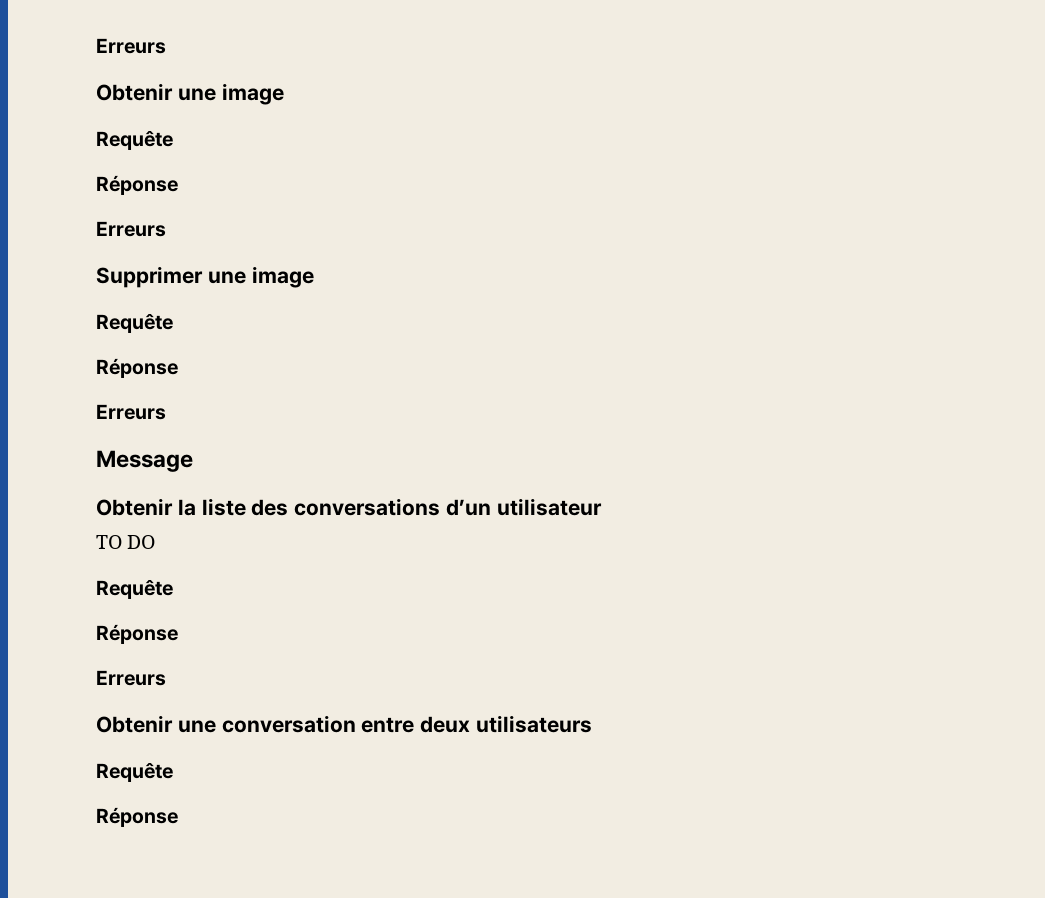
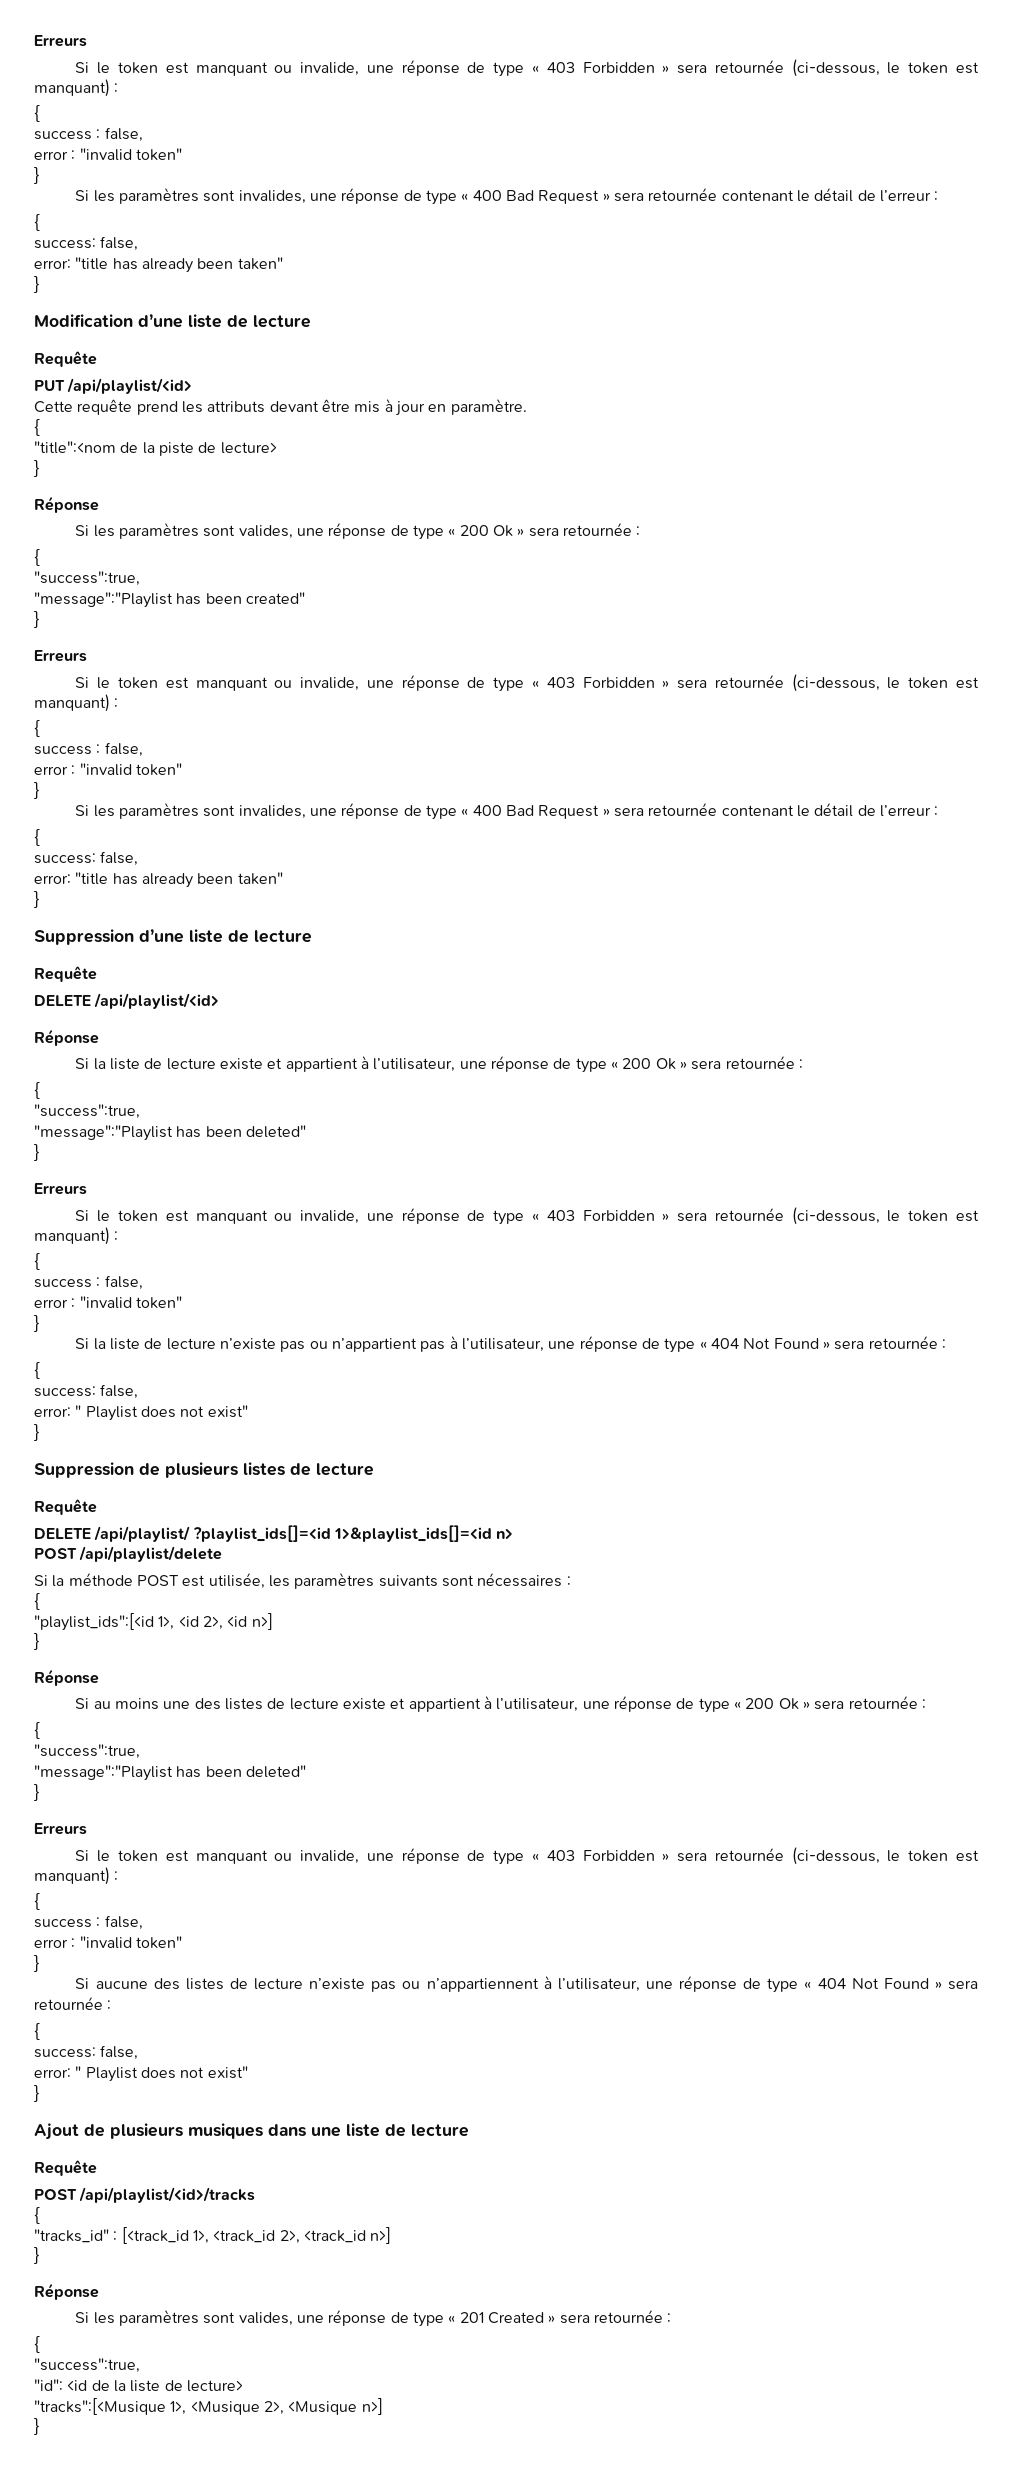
[96,38,166,54] [96,83,284,105] [96,131,173,150] [96,175,178,195] [96,221,166,237] [96,266,314,288] [96,314,173,333] [96,358,178,378] [96,404,166,420] [96,450,193,472] [96,498,602,516] [96,535,156,549] [96,580,173,599] [96,624,178,644] [96,670,166,686] [96,715,593,733] [96,763,173,782] [96,807,178,827] Erreurs // Obtenir une image // Requête // Réponse // Erreurs // Supprimer une image // Requête // Réponse // Erreurs // Message // Obtenir la liste des conversations d’un utilisateur // TO DO // Requête // Réponse // Erreurs // Obtenir une conversation entre deux utilisateurs // Requête // Réponse -> [34,35,87,47] [75,59,980,77] [34,79,119,97] [34,105,40,122] [34,127,143,142] [34,148,182,161] [34,167,40,184] [75,188,939,205] [34,214,40,231] [34,236,139,251] [34,257,283,273] [34,276,40,293] [34,314,311,328] [34,351,97,367] [34,378,193,394] [34,399,527,416] [34,419,40,436] [34,441,277,456] [34,460,40,477] [34,496,99,513] [75,523,641,540] [34,549,40,566] [34,571,140,586] [34,592,305,608] [34,611,40,628] [34,650,87,662] [75,674,980,692] [34,694,119,712] [34,720,40,737] [34,742,143,757] [34,763,182,776] [34,782,40,799] [75,803,939,820] [34,829,40,846] [34,851,139,866] [34,872,283,888] [34,891,40,908] [34,929,312,945] [34,966,97,982] [34,993,220,1009] [34,1029,99,1046] [75,1056,803,1073] [34,1082,40,1099] [34,1104,140,1119] [34,1125,306,1141] [34,1144,40,1161] [34,1183,87,1195] [75,1207,980,1225] [34,1227,119,1245] [34,1253,40,1270] [34,1275,143,1290] [34,1296,182,1309] [34,1315,40,1332] [75,1336,946,1353] [34,1362,40,1379] [34,1384,139,1399] [34,1405,248,1421] [34,1424,40,1441] [34,1462,374,1478] [34,1499,97,1515] [34,1525,514,1542] [34,1546,223,1562] [34,1573,571,1589] [34,1593,40,1610] [34,1613,273,1631] [34,1633,40,1650] [34,1669,99,1686] [75,1696,926,1713] [34,1722,40,1739] [34,1744,140,1759] [34,1765,306,1781] [34,1784,40,1801] [34,1823,87,1835] [75,1847,980,1865] [34,1867,119,1885] [34,1893,40,1910] [34,1915,143,1930] [34,1936,182,1949] [34,1955,40,1972] [75,1976,978,1993] [34,1997,112,2010] [34,2023,40,2040] [34,2045,139,2060] [34,2066,248,2082] [34,2085,40,2102] [34,2123,469,2140] [34,2160,97,2176] [34,2187,256,2203] [34,2207,40,2224] [34,2227,392,2244] [34,2247,40,2264] [34,2283,99,2300] [75,2310,672,2327] [34,2336,40,2353] [34,2358,140,2373] [34,2379,243,2392] [34,2398,383,2415] [34,2418,40,2435] Erreurs // Si le token est manquant ou invalide, une réponse de type « 403 Forbidden » sera retournée (ci-dessous, le token est manquant) : // { // success : false, // error : "invalid token" // } // Si les paramètres sont invalides, une réponse de type « 400 Bad Request » sera retournée contenant le détail de l’erreur : // { // success: false, // error: "title has already been taken" // } // Modification d’une liste de lecture // Requête // PUT /api/playlist/<id> // Cette requête prend les attributs devant être mis à jour en paramètre. // { // "title":<nom de la piste de lecture> // } // Réponse // Si les paramètres sont valides, une réponse de type « 200 Ok » sera retournée : // { // "success":true, // "message":"Playlist has been created" // } // Erreurs // Si le token est manquant ou invalide, une réponse de type « 403 Forbidden » sera retournée (ci-dessous, le token est manquant) : // { // success : false, // error : "invalid token" // } // Si les paramètres sont invalides, une réponse de type « 400 Bad Request » sera retournée contenant le détail de l’erreur : // { // success: false, // error: "title has already been taken" // } // Suppression d’une liste de lecture // Requête // DELETE /api/playlist/<id> // Réponse // Si la liste de lecture existe et appartient à l’utilisateur, une réponse de type « 200 Ok » sera retournée : // { // "success":true, // "message":"Playlist has been deleted" // } // Erreurs // Si le token est manquant ou invalide, une réponse de type « 403 Forbidden » sera retournée (ci-dessous, le token est manquant) : // { // success : false, // error : "invalid token" // } // Si la liste de lecture n’existe pas ou n’appartient pas à l’utilisateur, une réponse de type « 404 Not Found » sera retournée : // { // success: false, // error: " Playlist does not exist" // } // Suppression de plusieurs listes de lecture // Requête // DELETE /api/playlist/ ?playlist_ids[]=<id 1>&playlist_ids[]=<id n> // POST /api/playlist/delete // Si la méthode POST est utilisée, les paramètres suivants sont nécessaires : // { // "playlist_ids":[<id 1>, <id 2>, <id n>] // } // Réponse // Si au moins une des listes de lecture existe et appartient à l’utilisateur, une réponse de type « 200 Ok » sera retournée : // { // "success":true, // "message":"Playlist has been deleted" // } // Erreurs // Si le token est manquant ou invalide, une réponse de type « 403 Forbidden » sera retournée (ci-dessous, le token est manquant) : // { // success : false, // error : "invalid token" // } // Si aucune des listes de lecture n’existe pas ou n’appartiennent à l’utilisateur, une réponse de type « 404 Not Found » sera retournée : // { // success: false, // error: " Playlist does not exist" // } // Ajout de plusieurs musiques dans une liste de lecture // Requête // POST /api/playlist/<id>/tracks // { // "tracks_id" : [<track_id 1>, <track_id 2>, <track_id n>] // } // Réponse // Si les paramètres sont valides, une réponse de type « 201 Created » sera retournée : // { // "success":true, // "id": <id de la liste de lecture> // "tracks":[<Musique 1>, <Musique 2>, <Musique n>] // }

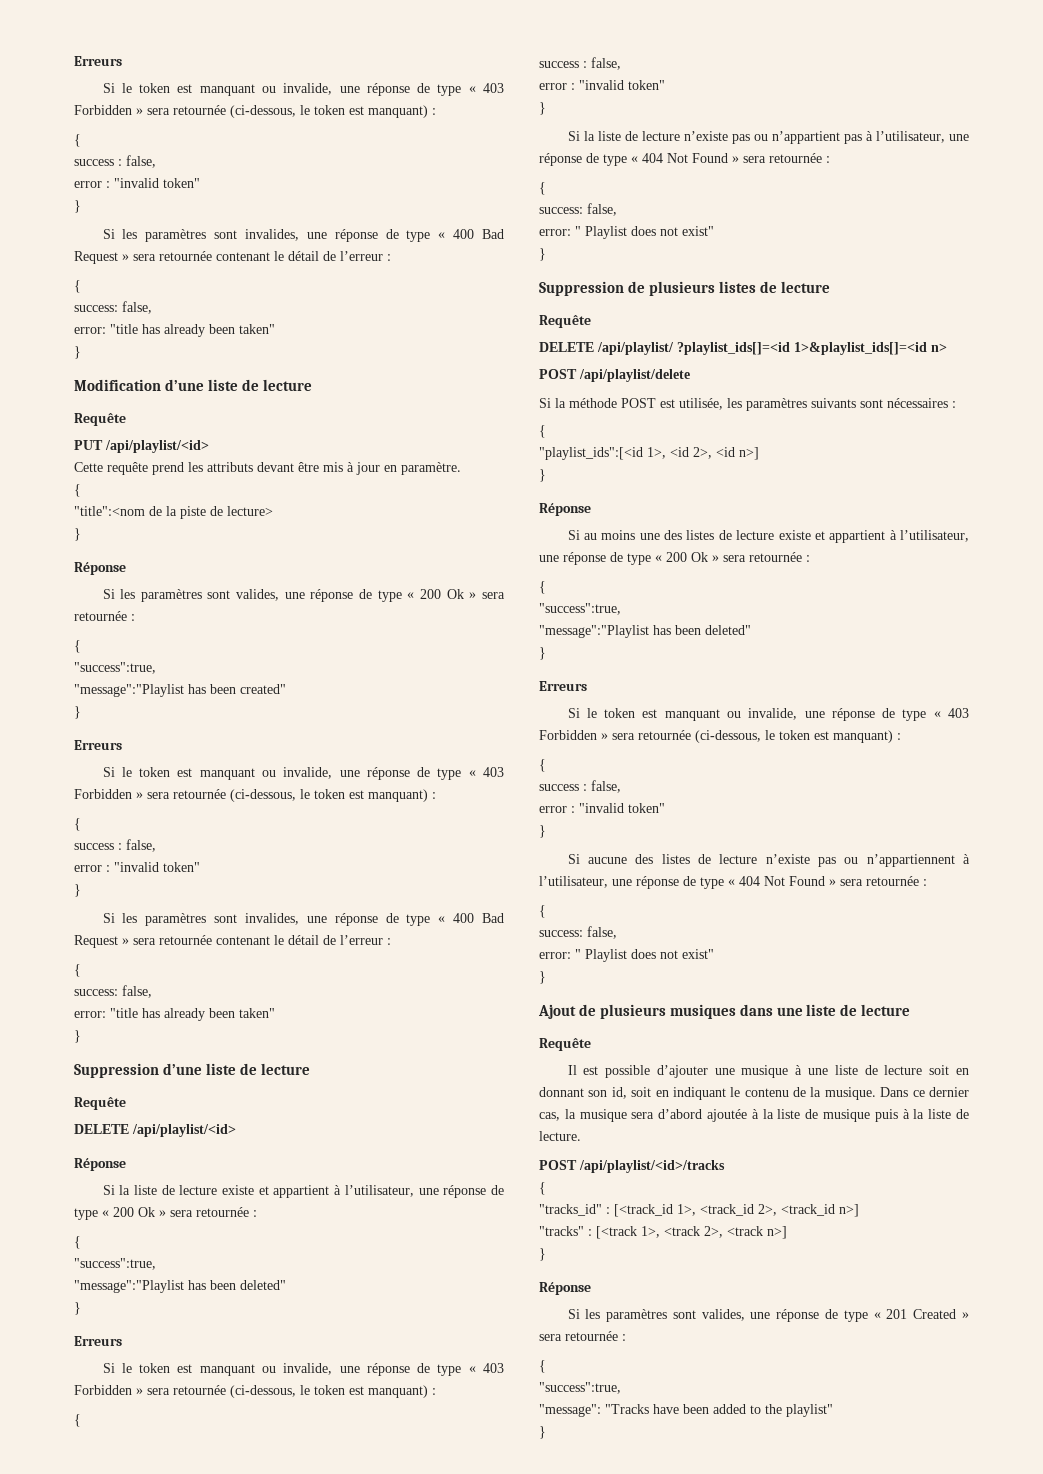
(97, 2168) none -> [567,1065,969,1078] [539,1087,969,1100] [539,1109,970,1122] [539,1131,581,1141] // Il est possible d’ajouter une musique à une liste de lecture soit en donnant son id, soit en indiquant le contenu de la musique. Dans ce dernier cas, la musique sera d’abord ajoutée à la liste de musique puis à la liste de lecture.
(392, 2235) none -> [539,1226,787,1239] // "tracks" : [<track 1>, <track 2>, <track n>]
[34,2379,243,2392] [34,2398,383,2415] "id": <id de la liste de lecture> // "tracks":[<Musique 1>, <Musique 2>, <Musique n>] -> [539,1404,833,1417] "message": "Tracks have been added to the playlist"

